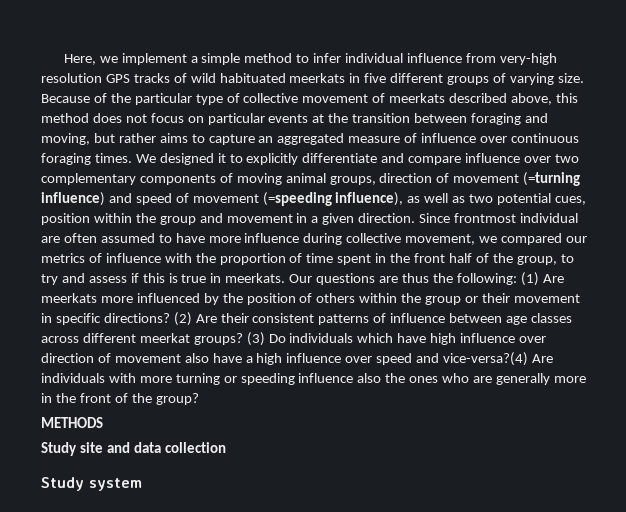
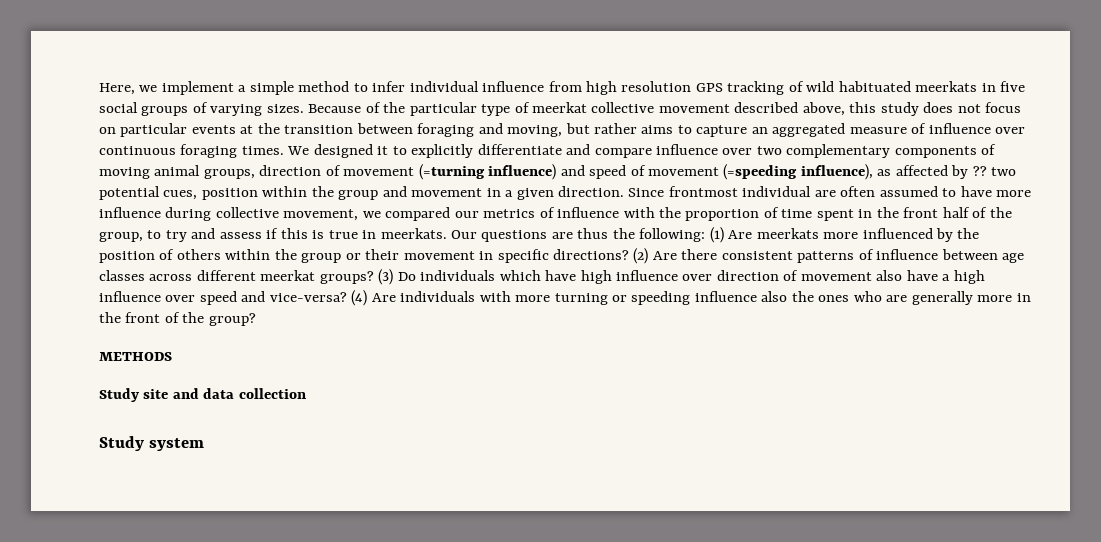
[499,53,557,65] very-high -> [586,81,618,95] high
[133,73,170,83] tracks -> [727,81,785,95] tracking
[390,73,444,83] different -> [99,102,138,113] social
[557,73,584,83] size. -> [266,104,304,113] sizes.
(240, 98) none -> [532,102,588,113] meerkat
[372,93,446,103] of meerkats -> (730, 108) none
[41,113,89,123] method -> [880,102,919,116] study
[424,193,466,203] well as -> [895,165,987,179] affected by ??
[220,313,249,323] their -> [681,249,718,260] there
[443,352,529,366] vice-versa?(4) -> [269,290,368,306] vice-versa? (4)

